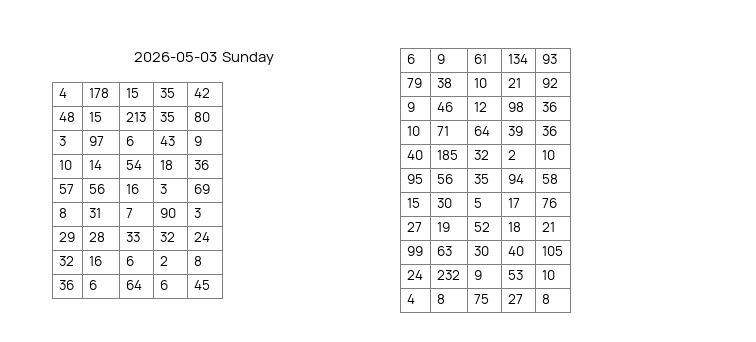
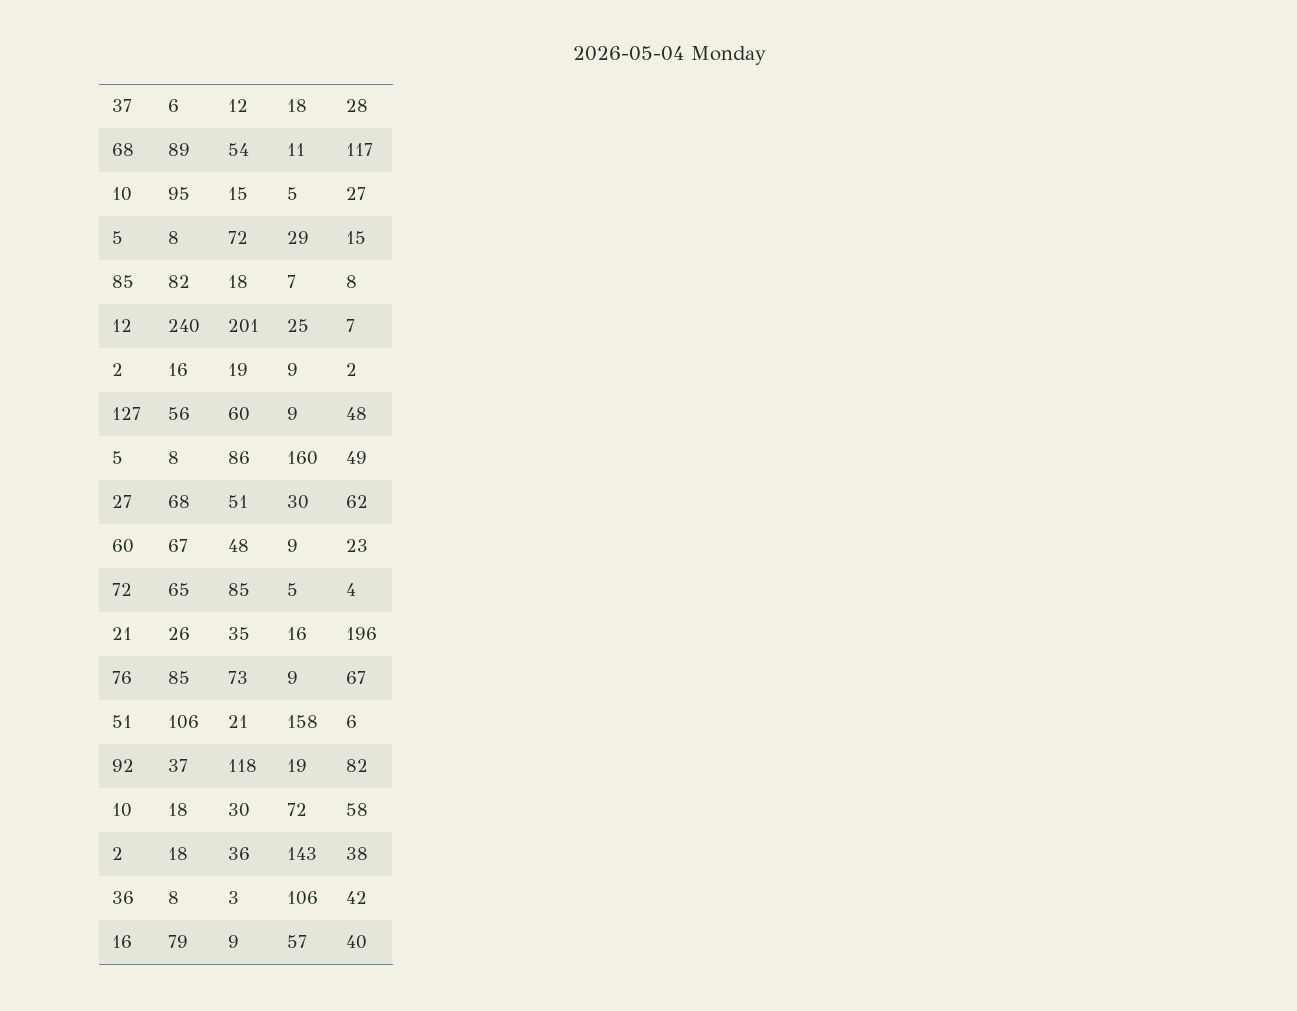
[134,52,274,65] [58,88,67,98] [88,88,109,98] [125,88,139,98] [159,88,175,98] [193,88,210,98] [58,112,75,122] [88,112,102,122] [125,112,146,122] [159,112,175,122] [193,112,210,122] [58,136,66,146] [88,136,104,146] [125,136,134,146] [159,136,175,146] [193,136,202,146] [58,160,72,170] [88,160,102,170] [125,160,142,170] [159,160,173,170] [193,160,209,170] [58,184,74,194] [88,184,105,194] [125,184,139,194] [159,184,167,194] [193,184,210,194] [58,208,67,218] [88,208,101,218] [125,208,133,218] [159,208,176,218] [193,208,201,218] [58,232,75,242] [88,232,105,242] [125,232,140,242] [159,232,175,242] [193,232,210,242] [58,256,74,266] [88,256,102,266] [125,256,134,266] [159,256,168,266] [193,256,202,266] [58,280,74,290] [88,280,97,290] [125,280,142,290] [159,280,168,290] [193,280,210,290] [406,54,415,64] [436,54,445,64] [473,54,487,64] [507,54,528,64] [541,54,557,64] [406,78,422,88] [436,78,452,88] [473,78,487,88] [507,78,521,88] [541,78,558,88] [406,102,415,112] [436,102,453,112] [473,102,487,112] [507,102,524,112] [541,102,557,112] [406,126,420,136] [436,126,449,136] [473,126,490,136] [507,126,523,136] [541,126,557,136] [406,150,423,160] [436,150,458,160] [473,150,489,160] [507,150,516,160] [541,150,555,160] [406,174,423,184] [436,174,453,184] [473,174,489,184] [507,174,524,184] [541,174,558,184] [406,198,420,208] [436,198,452,208] [473,198,482,208] [507,198,520,208] [541,198,557,208] [406,222,422,232] [436,222,450,232] [473,222,490,232] [507,222,521,232] [541,222,555,232] [406,246,423,256] [436,246,452,256] [473,246,489,256] [507,246,524,256] [541,246,563,256] [406,270,423,280] [436,270,460,280] [473,270,482,280] [507,270,523,280] [541,270,555,280] [406,294,415,304] [436,294,445,304] [473,294,489,304] [507,294,523,304] [541,294,550,304] 2026-05-03 Sunday // 4 | 178 | 15 | 35 | 42 // 48 | 15 | 213 | 35 | 80 // 3 | 97 | 6 | 43 | 9 // 10 | 14 | 54 | 18 | 36 // 57 | 56 | 16 | 3 | 69 // 8 | 31 | 7 | 90 | 3 // 29 | 28 | 33 | 32 | 24 // 32 | 16 | 6 | 2 | 8 // 36 | 6 | 64 | 6 | 45 // 6 | 9 | 61 | 134 | 93 // 79 | 38 | 10 | 21 | 92 // 9 | 46 | 12 | 98 | 36 // 10 | 71 | 64 | 39 | 36 // 40 | 185 | 32 | 2 | 10 // 95 | 56 | 35 | 94 | 58 // 15 | 30 | 5 | 17 | 76 // 27 | 19 | 52 | 18 | 21 // 99 | 63 | 30 | 40 | 105 // 24 | 232 | 9 | 53 | 10 // 4 | 8 | 75 | 27 | 8 -> [572,46,766,65] [112,99,133,112] [168,99,180,112] [228,99,249,112] [287,99,308,112] [346,99,369,112] [112,143,135,156] [168,143,191,156] [228,143,250,156] [287,143,306,156] [346,143,374,156] [112,187,133,201] [168,187,191,200] [228,187,249,200] [287,187,299,200] [346,187,367,200] [112,231,124,244] [168,231,180,244] [228,231,249,244] [287,231,310,244] [346,231,367,244] [112,275,135,288] [168,275,191,288] [228,275,249,288] [287,275,297,288] [346,275,358,288] [112,319,133,332] [168,319,201,333] [228,319,260,333] [287,319,310,332] [346,319,356,332] [112,363,124,376] [168,363,189,376] [228,363,249,376] [287,363,299,376] [346,363,358,376] [112,407,142,420] [168,407,191,420] [228,407,251,421] [287,407,299,420] [346,407,368,420] [112,451,124,464] [168,451,180,464] [228,451,251,464] [287,451,319,465] [346,451,368,464] [112,495,133,508] [168,495,191,508] [228,495,249,508] [287,495,310,509] [346,495,369,508] [112,539,135,553] [168,539,189,552] [228,539,250,552] [287,539,299,552] [346,539,369,552] [112,583,133,596] [168,583,191,596] [228,583,251,596] [287,583,299,596] [346,583,357,596] [112,627,133,640] [168,627,191,640] [228,627,251,640] [287,627,308,640] [346,627,378,640] [112,671,133,684] [168,671,191,684] [228,671,249,684] [287,671,299,684] [346,671,367,684] [112,715,133,728] [168,715,200,729] [228,715,249,728] [287,715,319,728] [346,715,358,728] [112,759,135,772] [168,759,189,772] [228,759,258,772] [287,759,308,772] [346,759,369,772] [112,803,133,817] [168,803,189,816] [228,803,251,817] [287,803,308,816] [346,803,369,816] [112,847,124,860] [168,847,189,860] [228,847,251,860] [287,847,318,860] [346,847,369,860] [112,891,135,904] [168,891,180,904] [228,891,240,904] [287,891,319,905] [346,891,368,904] [112,935,133,948] [168,935,189,948] [228,935,240,948] [287,935,308,948] [346,935,368,949] 2026-05-04 Monday // 37 | 6 | 12 | 18 | 28 // 68 | 89 | 54 | 11 | 117 // 10 | 95 | 15 | 5 | 27 // 5 | 8 | 72 | 29 | 15 // 85 | 82 | 18 | 7 | 8 // 12 | 240 | 201 | 25 | 7 // 2 | 16 | 19 | 9 | 2 // 127 | 56 | 60 | 9 | 48 // 5 | 8 | 86 | 160 | 49 // 27 | 68 | 51 | 30 | 62 // 60 | 67 | 48 | 9 | 23 // 72 | 65 | 85 | 5 | 4 // 21 | 26 | 35 | 16 | 196 // 76 | 85 | 73 | 9 | 67 // 51 | 106 | 21 | 158 | 6 // 92 | 37 | 118 | 19 | 82 // 10 | 18 | 30 | 72 | 58 // 2 | 18 | 36 | 143 | 38 // 36 | 8 | 3 | 106 | 42 // 16 | 79 | 9 | 57 | 40

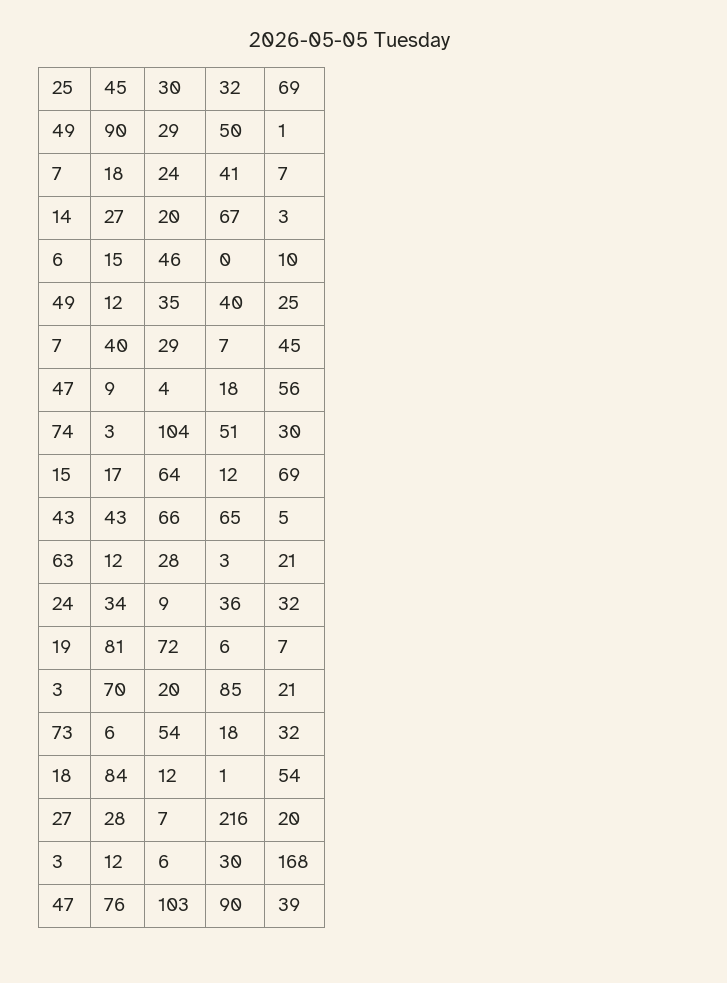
[572,46,766,65] [112,99,133,112] [168,99,180,112] [228,99,249,112] [287,99,308,112] [346,99,369,112] [112,143,135,156] [168,143,191,156] [228,143,250,156] [287,143,306,156] [346,143,374,156] [112,187,133,201] [168,187,191,200] [228,187,249,200] [287,187,299,200] [346,187,367,200] [112,231,124,244] [168,231,180,244] [228,231,249,244] [287,231,310,244] [346,231,367,244] [112,275,135,288] [168,275,191,288] [228,275,249,288] [287,275,297,288] [346,275,358,288] [112,319,133,332] [168,319,201,333] [228,319,260,333] [287,319,310,332] [346,319,356,332] [112,363,124,376] [168,363,189,376] [228,363,249,376] [287,363,299,376] [346,363,358,376] [112,407,142,420] [168,407,191,420] [228,407,251,421] [287,407,299,420] [346,407,368,420] [112,451,124,464] [168,451,180,464] [228,451,251,464] [287,451,319,465] [346,451,368,464] [112,495,133,508] [168,495,191,508] [228,495,249,508] [287,495,310,509] [346,495,369,508] [112,539,135,553] [168,539,189,552] [228,539,250,552] [287,539,299,552] [346,539,369,552] [112,583,133,596] [168,583,191,596] [228,583,251,596] [287,583,299,596] [346,583,357,596] [112,627,133,640] [168,627,191,640] [228,627,251,640] [287,627,308,640] [346,627,378,640] [112,671,133,684] [168,671,191,684] [228,671,249,684] [287,671,299,684] [346,671,367,684] [112,715,133,728] [168,715,200,729] [228,715,249,728] [287,715,319,728] [346,715,358,728] [112,759,135,772] [168,759,189,772] [228,759,258,772] [287,759,308,772] [346,759,369,772] [112,803,133,817] [168,803,189,816] [228,803,251,817] [287,803,308,816] [346,803,369,816] [112,847,124,860] [168,847,189,860] [228,847,251,860] [287,847,318,860] [346,847,369,860] [112,891,135,904] [168,891,180,904] [228,891,240,904] [287,891,319,905] [346,891,368,904] [112,935,133,948] [168,935,189,948] [228,935,240,948] [287,935,308,948] [346,935,368,949] 2026-05-04 Monday // 37 | 6 | 12 | 18 | 28 // 68 | 89 | 54 | 11 | 117 // 10 | 95 | 15 | 5 | 27 // 5 | 8 | 72 | 29 | 15 // 85 | 82 | 18 | 7 | 8 // 12 | 240 | 201 | 25 | 7 // 2 | 16 | 19 | 9 | 2 // 127 | 56 | 60 | 9 | 48 // 5 | 8 | 86 | 160 | 49 // 27 | 68 | 51 | 30 | 62 // 60 | 67 | 48 | 9 | 23 // 72 | 65 | 85 | 5 | 4 // 21 | 26 | 35 | 16 | 196 // 76 | 85 | 73 | 9 | 67 // 51 | 106 | 21 | 158 | 6 // 92 | 37 | 118 | 19 | 82 // 10 | 18 | 30 | 72 | 58 // 2 | 18 | 36 | 143 | 38 // 36 | 8 | 3 | 106 | 42 // 16 | 79 | 9 | 57 | 40 -> [249,32,451,50] [52,81,74,94] [104,81,128,94] [158,81,182,94] [219,81,241,94] [278,81,301,94] [52,124,76,137] [104,124,128,137] [158,124,180,137] [219,124,243,137] [278,124,287,137] [52,167,63,180] [104,167,125,180] [158,167,181,180] [219,167,240,180] [278,167,289,180] [52,210,73,223] [104,210,125,223] [158,210,181,223] [219,210,241,223] [278,210,290,223] [52,253,64,266] [104,253,124,266] [158,253,182,266] [219,253,232,266] [278,253,299,266] [52,296,76,309] [104,296,123,309] [158,296,181,309] [219,296,244,309] [278,296,300,309] [52,339,63,352] [104,339,129,352] [158,339,180,352] [219,339,230,352] [278,339,302,352] [52,382,75,395] [104,382,116,395] [158,382,171,395] [219,382,240,395] [278,382,301,395] [52,425,75,438] [104,425,116,438] [158,425,191,438] [219,425,239,438] [278,425,302,438] [52,468,72,481] [104,468,123,481] [158,468,182,481] [219,468,238,481] [278,468,301,481] [52,511,76,524] [104,511,128,524] [158,511,181,524] [219,511,242,524] [278,511,290,524] [52,554,75,567] [104,554,123,567] [158,554,181,567] [219,554,231,567] [278,554,297,567] [52,597,75,610] [104,597,128,610] [158,597,170,610] [219,597,242,610] [278,597,300,610] [52,640,72,653] [104,640,125,653] [158,640,179,653] [219,640,231,653] [278,640,289,653] [52,683,64,696] [104,683,127,696] [158,683,181,696] [219,683,243,696] [278,683,297,696] [52,726,74,739] [104,726,116,739] [158,726,182,739] [219,726,240,739] [278,726,300,739] [52,769,73,782] [104,769,129,782] [158,769,177,782] [219,769,228,782] [278,769,302,782] [52,812,73,825] [104,812,127,825] [158,812,169,825] [219,812,249,825] [278,812,301,825] [52,855,64,868] [104,855,123,868] [158,855,170,868] [219,855,243,868] [278,855,310,868] [52,898,75,911] [104,898,126,911] [158,898,190,911] [219,898,243,911] [278,898,301,911] 2026-05-05 Tuesday // 25 | 45 | 30 | 32 | 69 // 49 | 90 | 29 | 50 | 1 // 7 | 18 | 24 | 41 | 7 // 14 | 27 | 20 | 67 | 3 // 6 | 15 | 46 | 0 | 10 // 49 | 12 | 35 | 40 | 25 // 7 | 40 | 29 | 7 | 45 // 47 | 9 | 4 | 18 | 56 // 74 | 3 | 104 | 51 | 30 // 15 | 17 | 64 | 12 | 69 // 43 | 43 | 66 | 65 | 5 // 63 | 12 | 28 | 3 | 21 // 24 | 34 | 9 | 36 | 32 // 19 | 81 | 72 | 6 | 7 // 3 | 70 | 20 | 85 | 21 // 73 | 6 | 54 | 18 | 32 // 18 | 84 | 12 | 1 | 54 // 27 | 28 | 7 | 216 | 20 // 3 | 12 | 6 | 30 | 168 // 47 | 76 | 103 | 90 | 39

